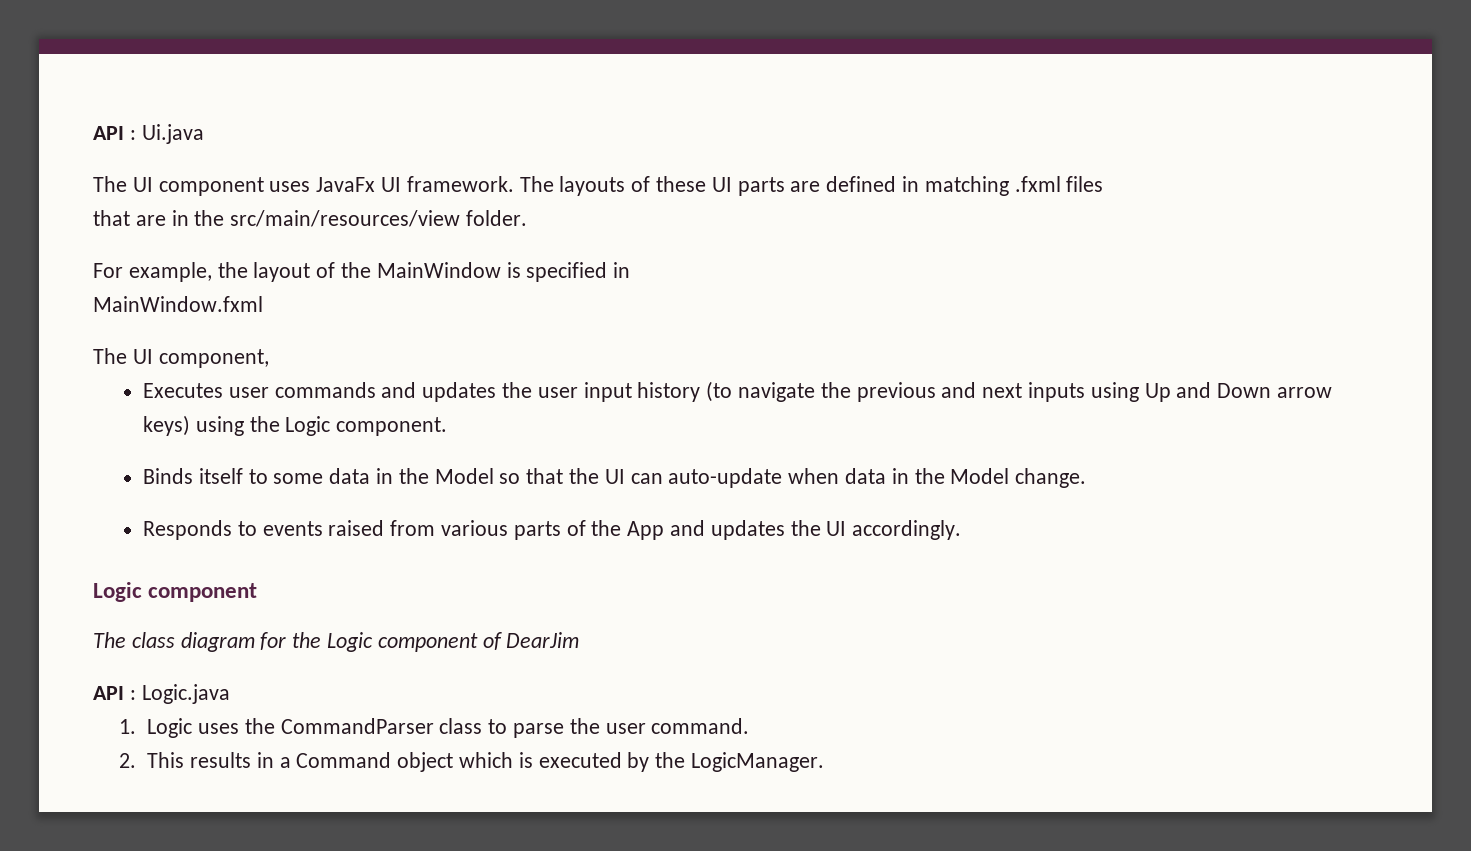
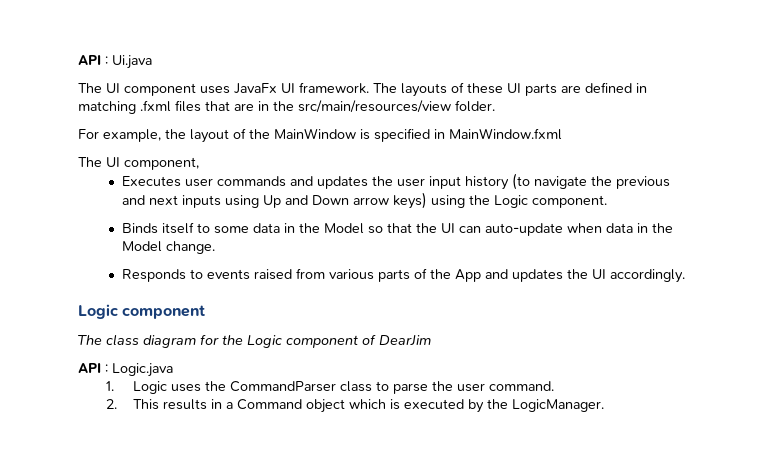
(1104, 184) // -> (201, 106) none
(631, 270) // -> (445, 134) none

